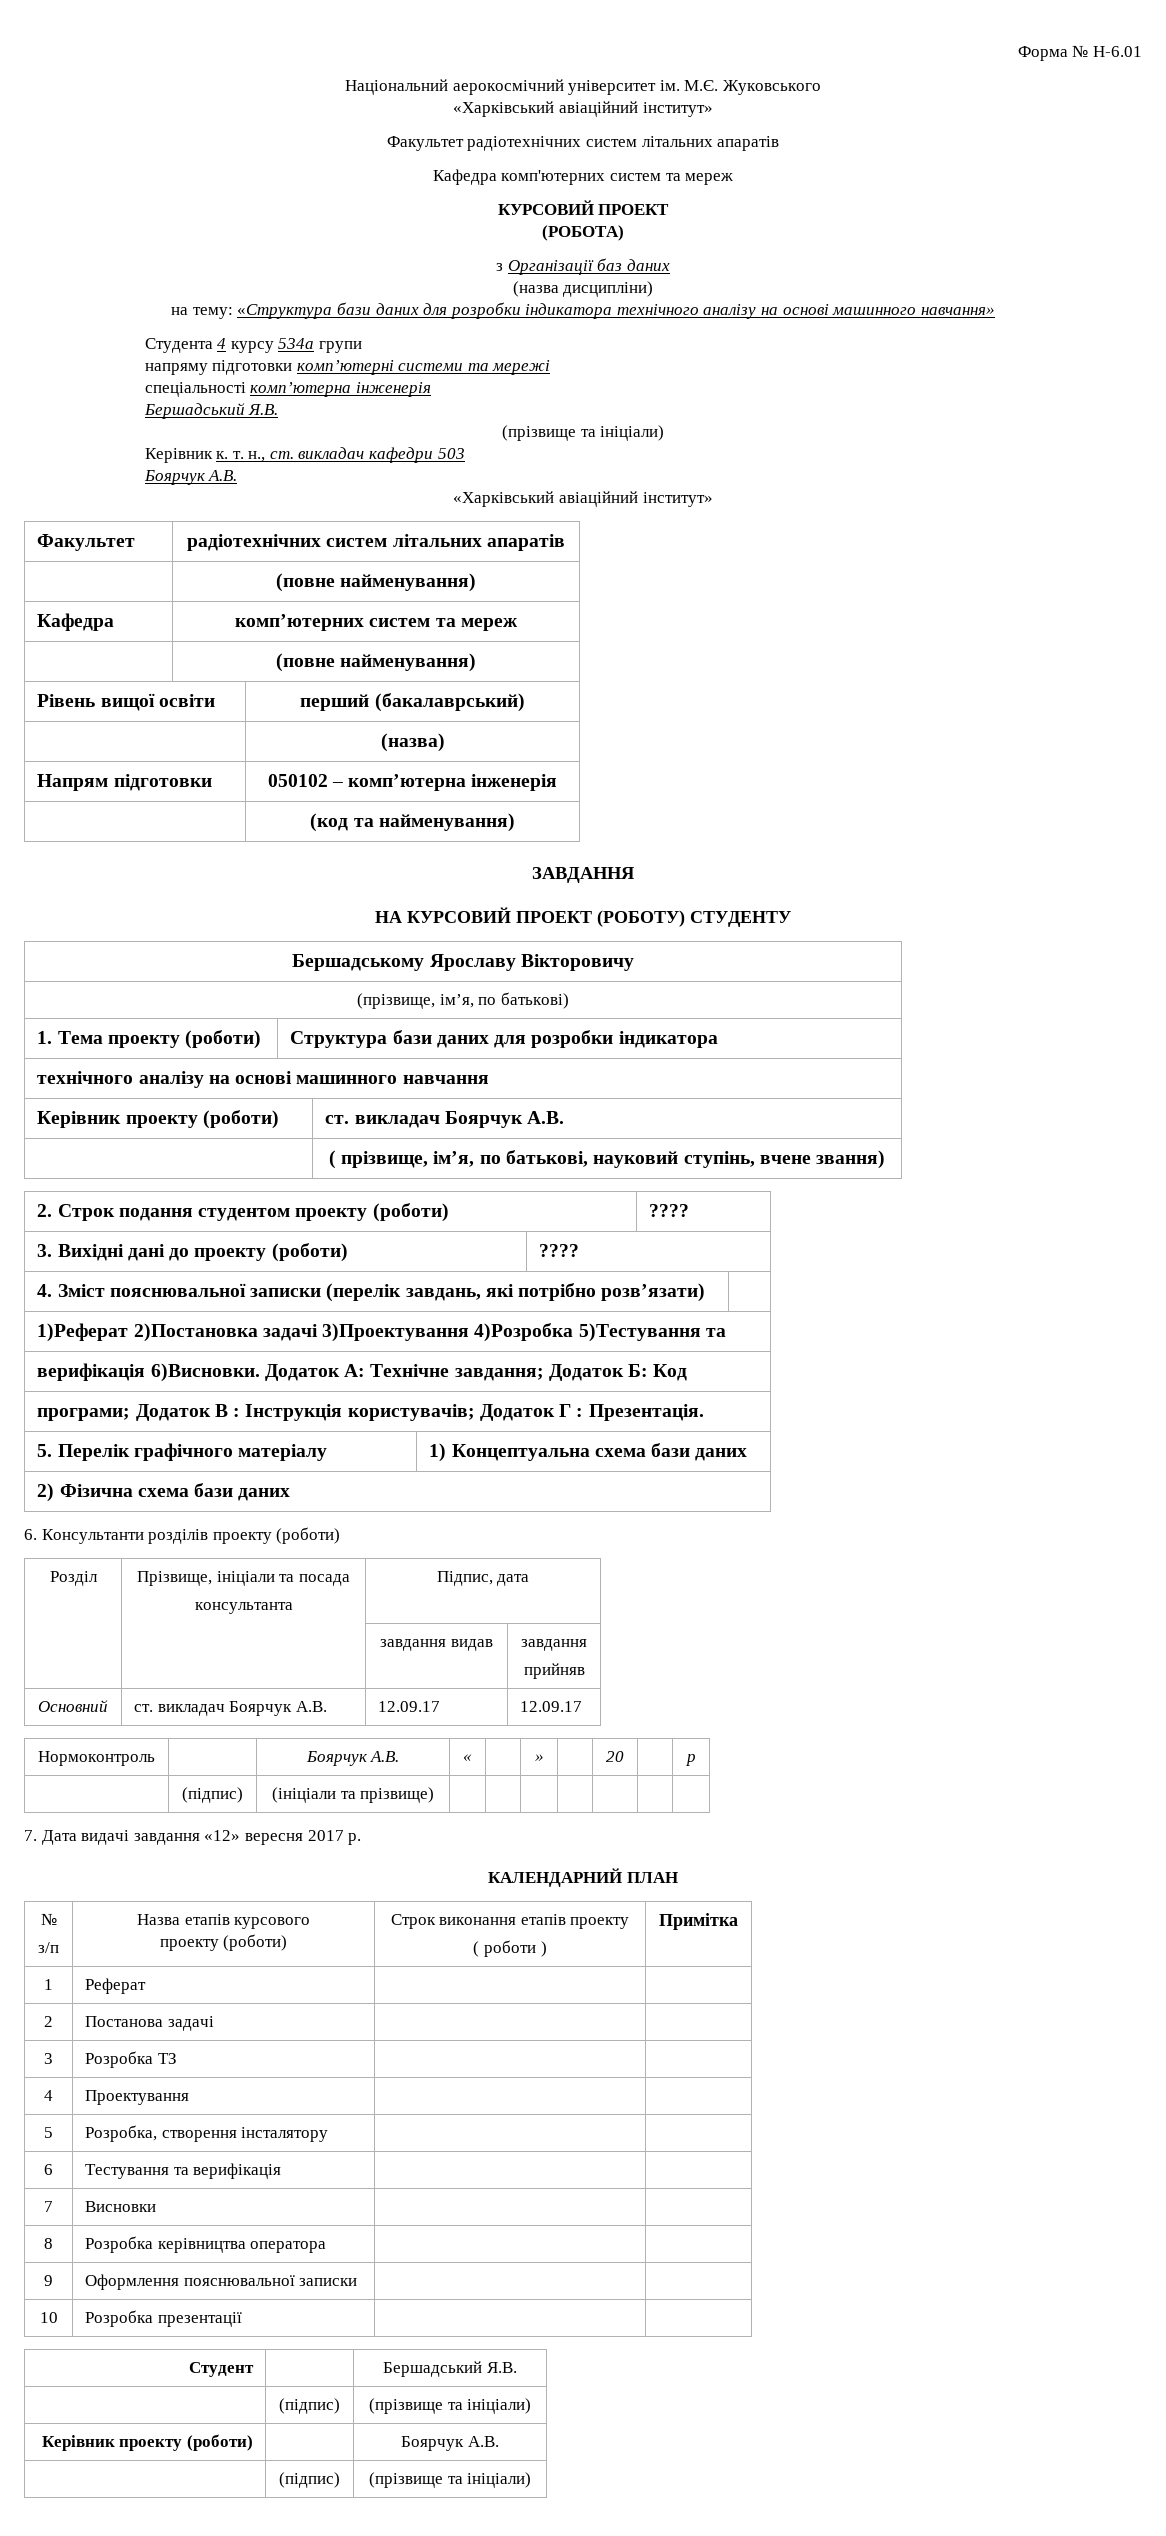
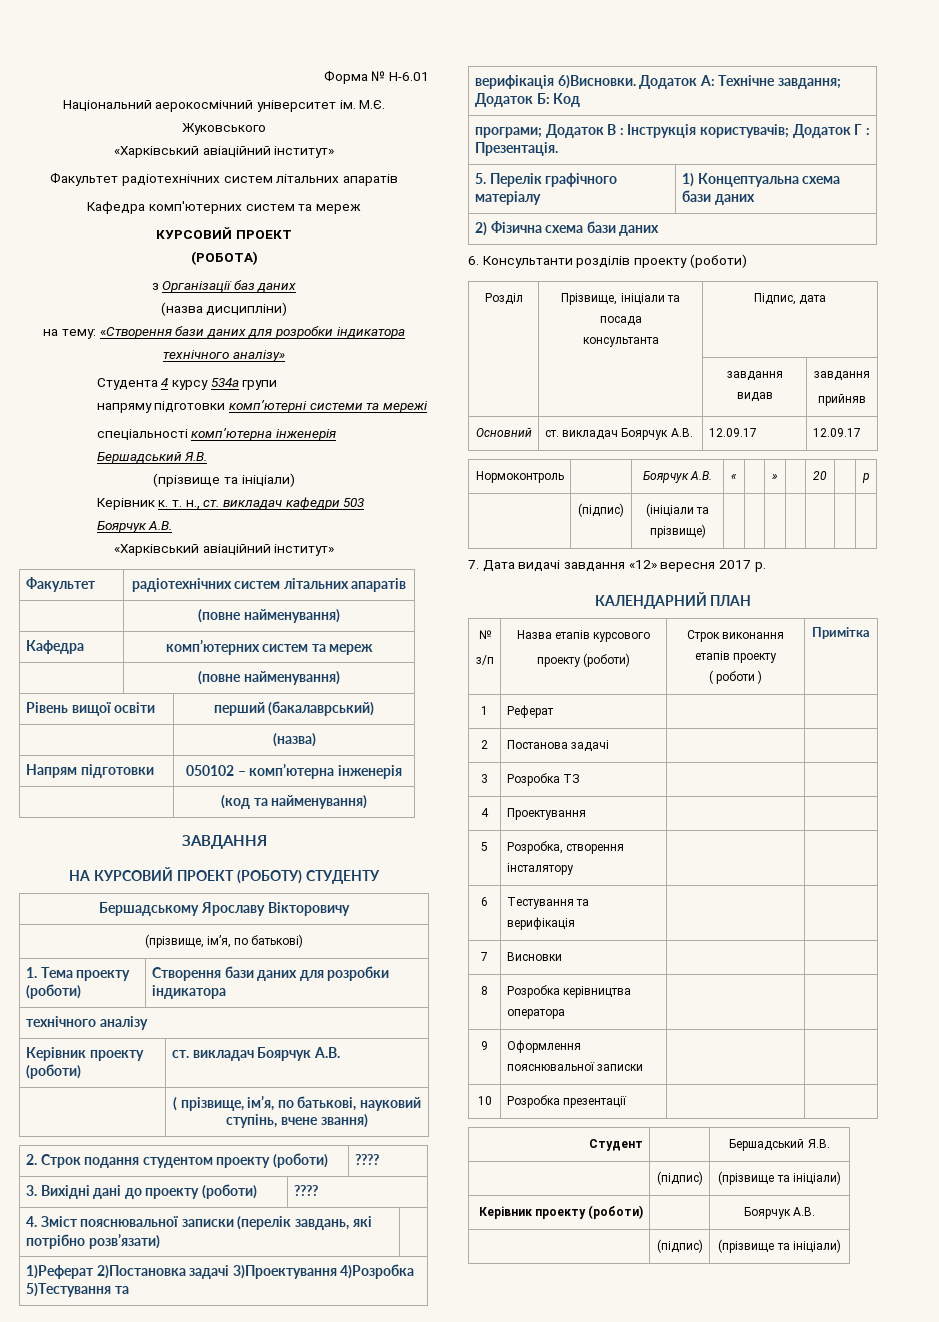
[237,304,333,319] «Структура -> [99,327,172,339] «Створення
[703,304,995,319] аналізу на основі машинного навчання» -> [232,350,285,362] аналізу»
[290,1031,388,1048] Структура -> [151,967,221,981] Створення
[208,1071,489,1084] на основі машинного навчання -> (148, 1023) none

